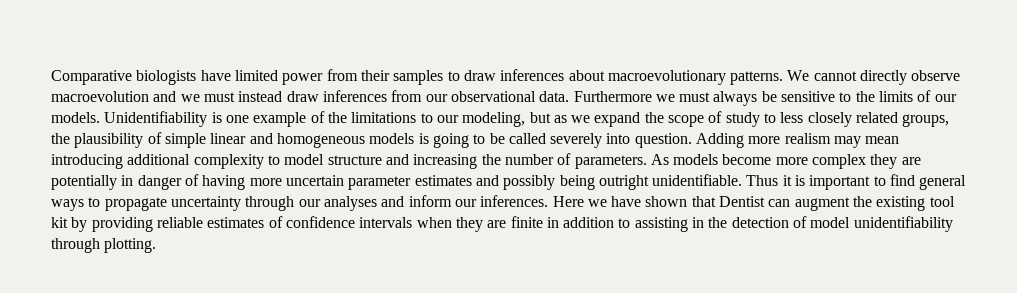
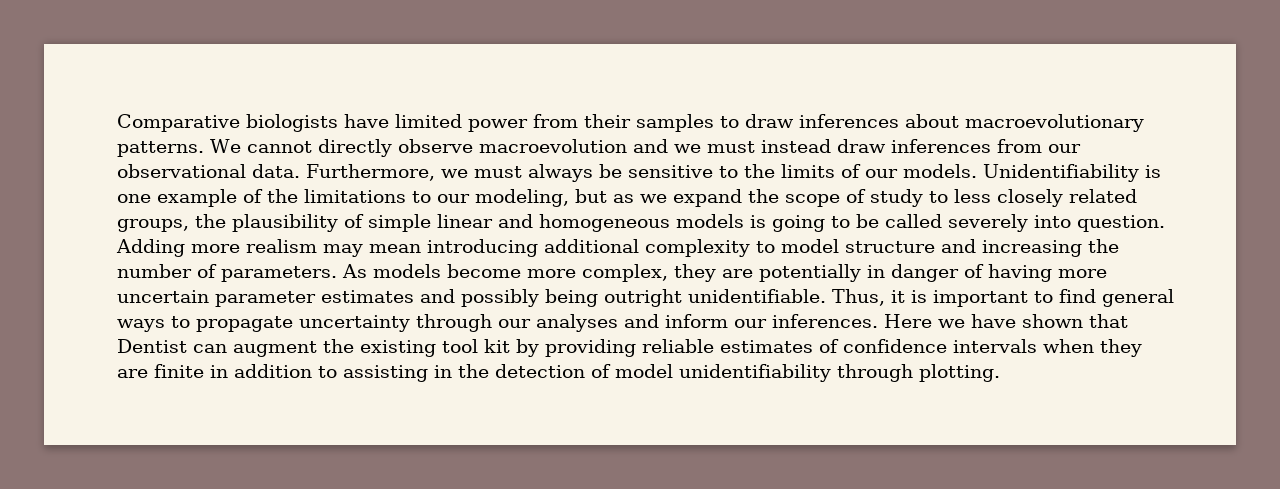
[573,91,652,102] Furthermore -> [306,164,435,181] Furthermore,
[812,154,867,169] complex -> [582,264,668,282] complex,
[746,175,779,186] Thus -> [832,289,885,306] Thus,

